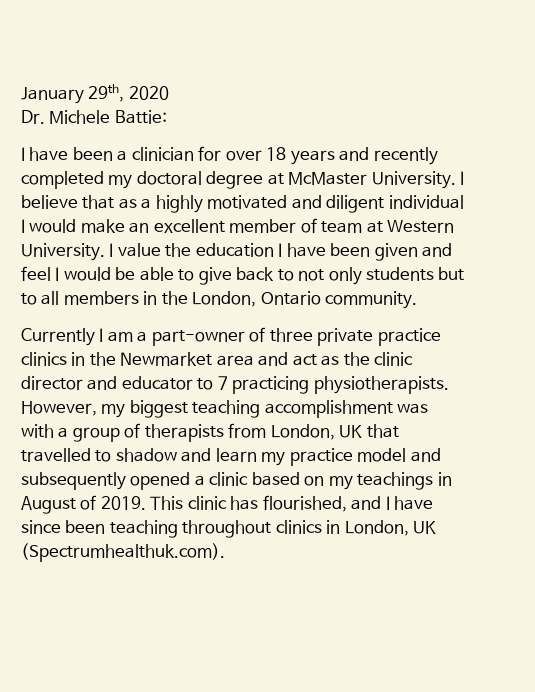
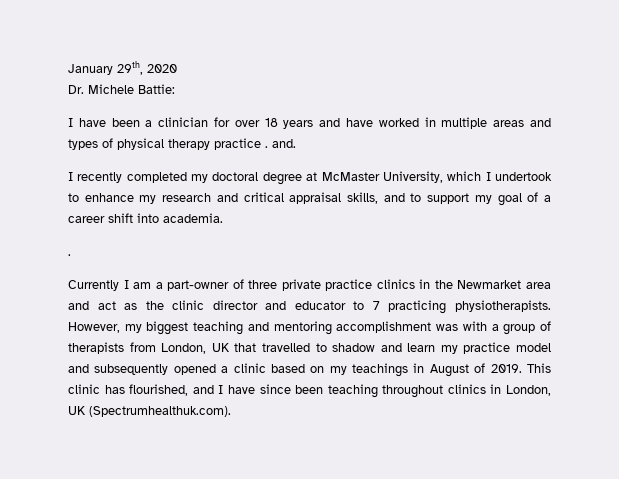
(370, 154) none -> [346,117,552,129] [68,138,296,150] [68,172,73,181] have worked in multiple areas and types of physical therapy practice . and. // I
[371,171,465,189] [21,195,464,213] [21,218,455,233] [21,243,453,261] [21,266,465,285] [21,291,418,309] University. I believe that as a highly motivated and diligent individual I would make an excellent member of team at Western University. I value the education I have been given and feel I would be able to give back to not only students but to all members in the London, Ontario community. -> [382,171,552,183] [68,192,552,206] [68,213,223,223] [68,254,71,256] University, which I undertook to enhance my research and critical appraisal skills, and to support my goal of a career shift into academia. // .
(261, 409) none -> [247,321,332,335] and mentoring

